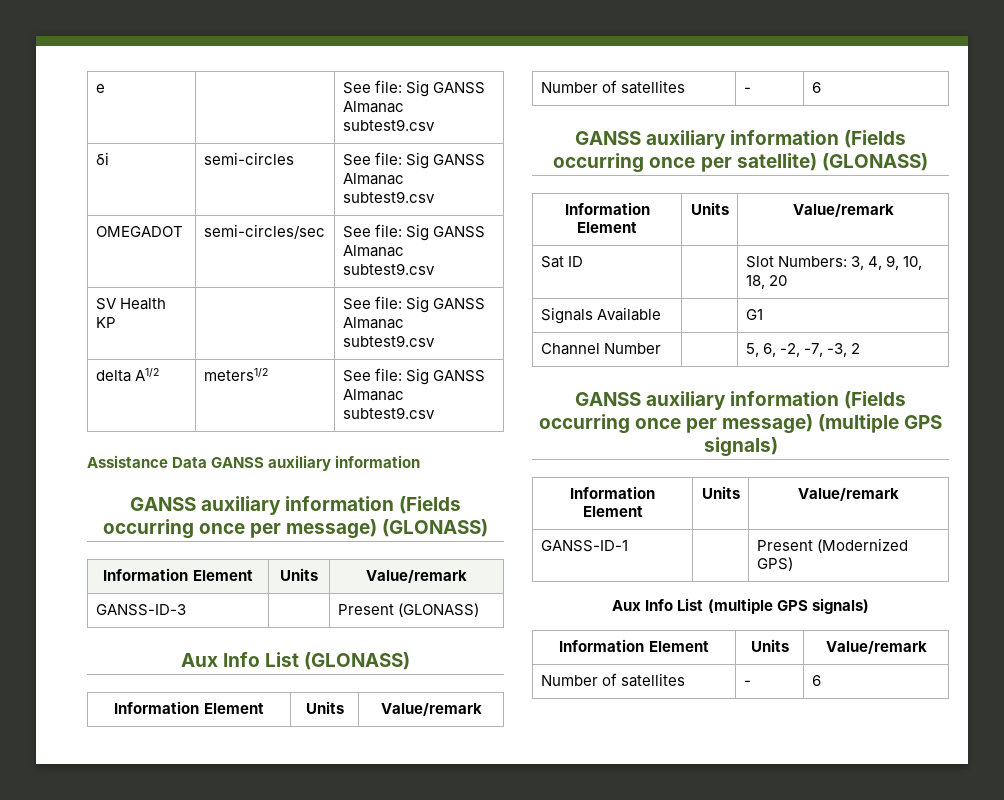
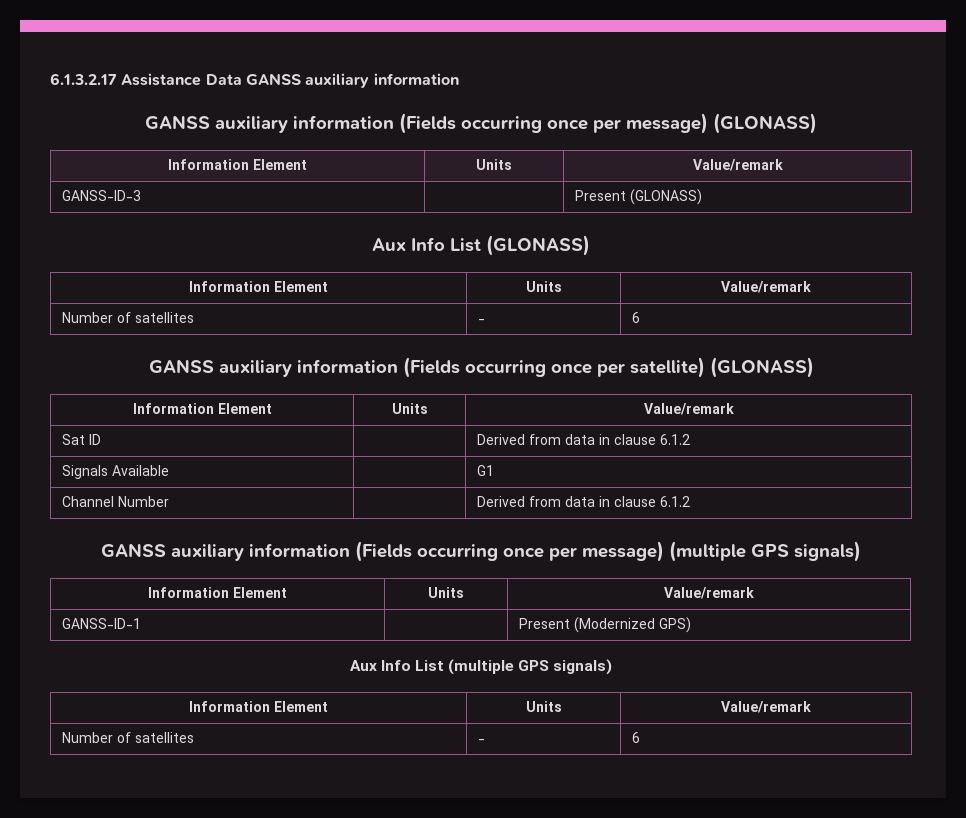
[95,84,105,93] [342,80,485,97] [342,101,404,113] [342,119,435,131] [95,152,109,165] [203,152,294,165] [342,152,485,169] [342,173,404,185] [342,191,435,203] [95,226,183,237] [203,224,325,239] [342,224,485,241] [342,245,404,257] [342,263,435,275] [95,298,166,310] [95,317,116,328] [342,296,485,313] [342,317,404,329] [342,335,435,347] [95,368,159,382] [203,368,268,381] [342,368,485,385] [342,389,404,401] [342,407,435,419] e | | See file: Sig GANSS Almanac subtest9.csv // δi | semi-circles | See file: Sig GANSS Almanac subtest9.csv // OMEGADOT | semi-circles/sec | See file: Sig GANSS Almanac subtest9.csv // SV Health KP | | See file: Sig GANSS Almanac subtest9.csv // delta A1/2 | meters1/2 | See file: Sig GANSS Almanac subtest9.csv // -> [50,73,117,85] 6.1.3.2.17
[745,255,922,270] [745,275,787,289] Slot Numbers: 3, 4, 9, 10, 18, 20 -> [476,434,690,445] Derived from data in clause 6.1.2
[745,343,860,357] 5, 6, -2, -7, -3, 2 -> [476,496,690,507] Derived from data in clause 6.1.2

